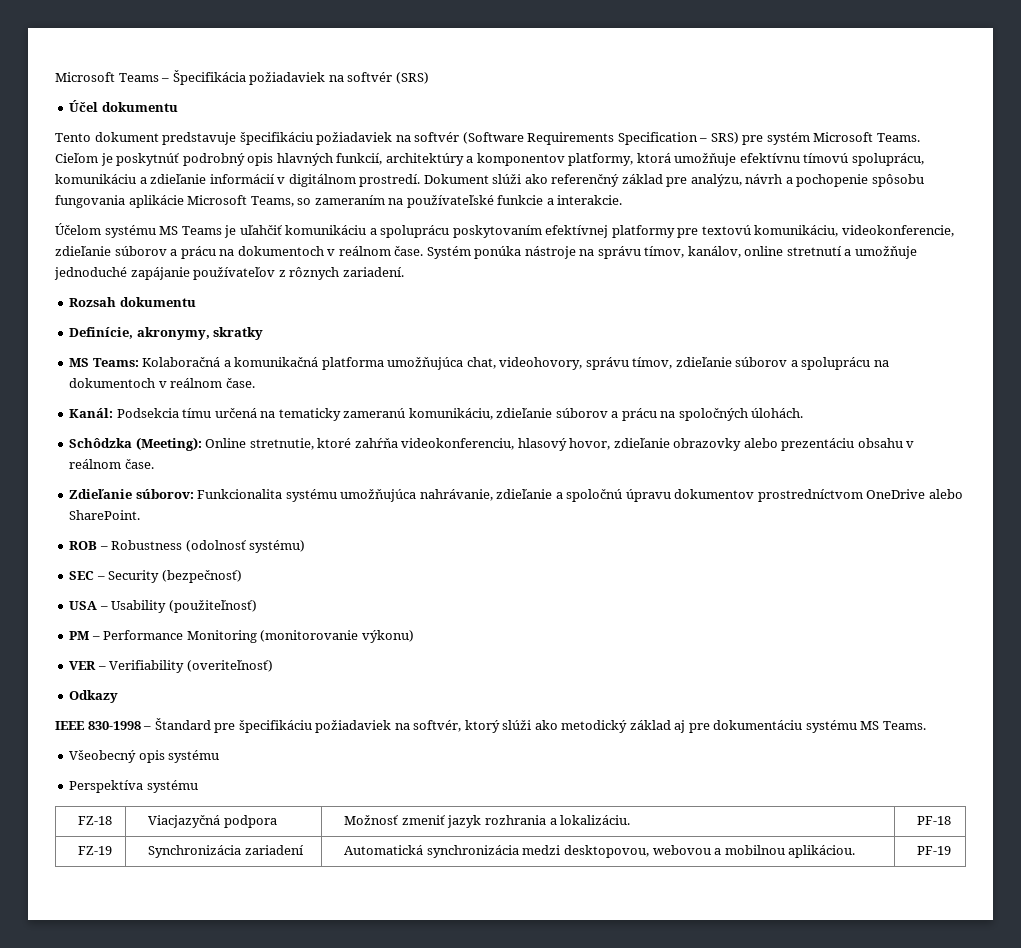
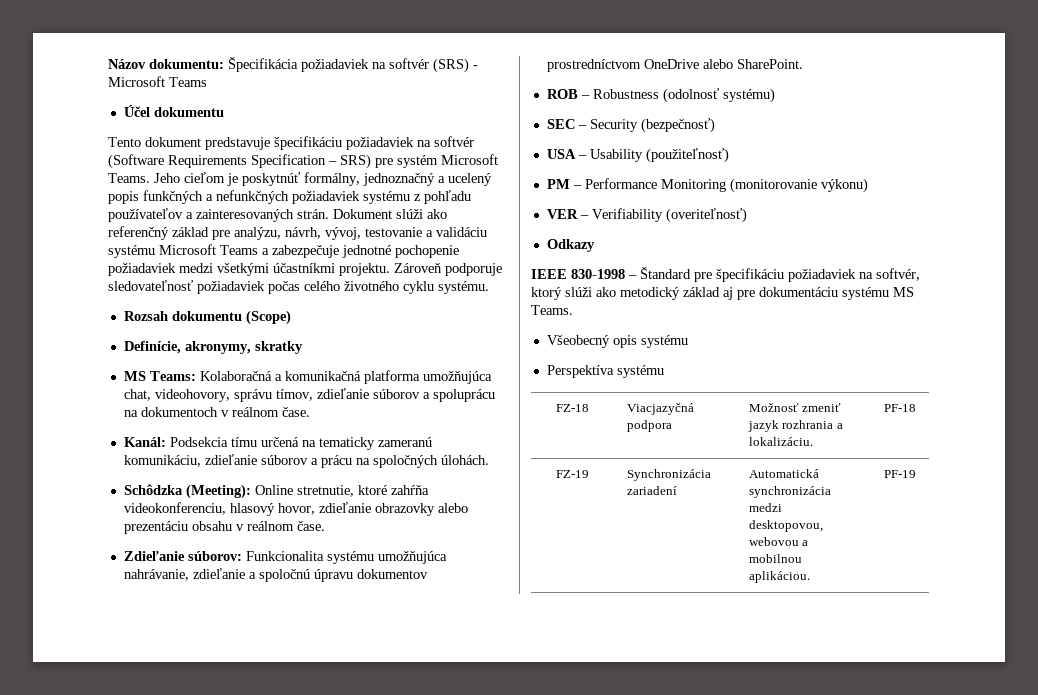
[55,72,170,82] Microsoft Teams – -> [108,59,224,69] Názov dokumentu:
(429, 78) none -> [473,65,478,69] [108,76,207,87] - Microsoft Teams
[55,153,924,166] [55,174,421,187] Cieľom je poskytnúť podrobný opis hlavných funkcií, architektúry a komponentov platformy, ktorá umožňuje efektívnu tímovú spoluprácu, komunikáciu a zdieľanie informácií v digitálnom prostredí. -> [154,172,492,186] [108,190,471,204] [108,208,329,222] Jeho cieľom je poskytnúť formálny, jednoznačný a ucelený popis funkčných a nefunkčných požiadaviek systému z pohľadu používateľov a zainteresovaných strán.
[745,174,924,187] [55,195,623,208] [55,223,954,238] [55,246,917,259] [54,267,404,280] návrh a pochopenie spôsobu fungovania aplikácie Microsoft Teams, so zameraním na používateľské funkcie a interakcie. // Účelom systému MS Teams je uľahčiť komunikáciu a spoluprácu poskytovaním efektívnej platformy pre textovú komunikáciu, videokonferencie, zdieľanie súborov a prácu na dokumentoch v reálnom čase. Systém ponúka nástroje na správu tímov, kanálov, online stretnutí a umožňuje jednoduché zapájanie používateľov z rôznych zariadení. -> [285,227,487,240] [108,244,459,258] [108,263,502,276] [108,280,489,294] návrh, vývoj, testovanie a validáciu systému Microsoft Teams a zabezpečuje jednotné pochopenie požiadaviek medzi všetkými účastníkmi projektu. Zároveň podporuje sledovateľnosť požiadaviek počas celého životného cyklu systému.
(196, 302) none -> [245,310,291,325] (Scope)

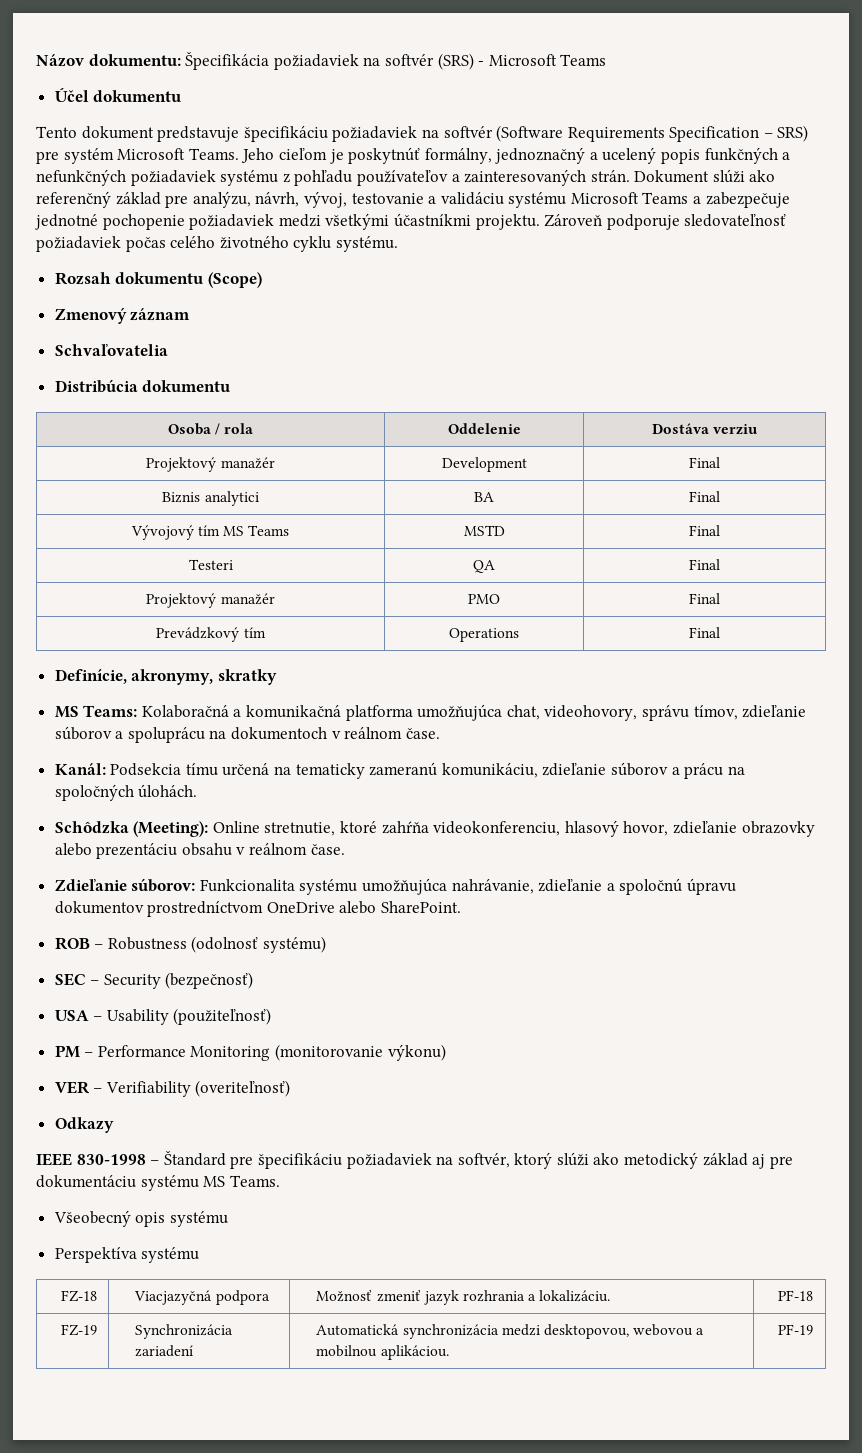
(291, 317) none -> [54,307,191,324] [54,344,168,356] [54,379,231,393] [167,423,254,435] [447,423,521,434] [651,423,758,435] [146,457,275,472] [441,457,527,472] [688,457,720,468] [162,491,259,506] [474,492,494,502] [688,491,720,502] [130,525,290,540] [463,525,505,536] [688,525,720,536] [188,559,233,570] [473,560,495,573] [688,559,720,570] [146,593,275,608] [468,594,500,604] [688,593,720,604] [156,627,266,642] [449,628,519,642] [688,627,720,638] // Zmenový záznam // Schvaľovatelia // Distribúcia dokumentu // Osoba / rola | Oddelenie | Dostáva verziu // Projektový manažér | Development | Final // Biznis analytici | BA | Final // Vývojový tím MS Teams | MSTD | Final // Testeri | QA | Final // Projektový manažér | PMO | Final // Prevádzkový tím | Operations | Final

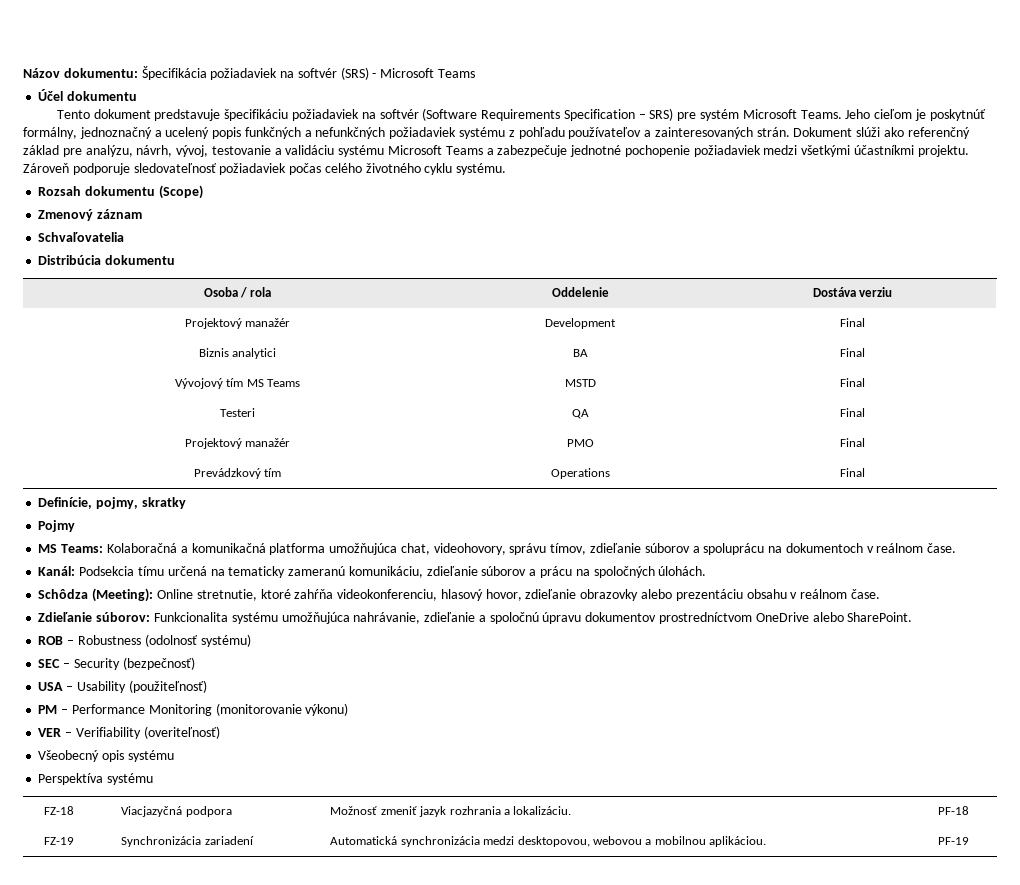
[131,669,214,685] akronymy, -> [96,497,139,509] pojmy,
(277, 677) none -> [38,520,76,532] // Pojmy
[54,821,129,834] Schôdzka -> [38,589,89,599] Schôdza
[54,1117,114,1133] [36,1151,793,1169] [36,1175,280,1191] // Odkazy // IEEE 830-1998 – Štandard pre špecifikáciu požiadaviek na softvér, ktorý slúži ako metodický základ aj pre dokumentáciu systému MS Teams. -> (220, 732) none

